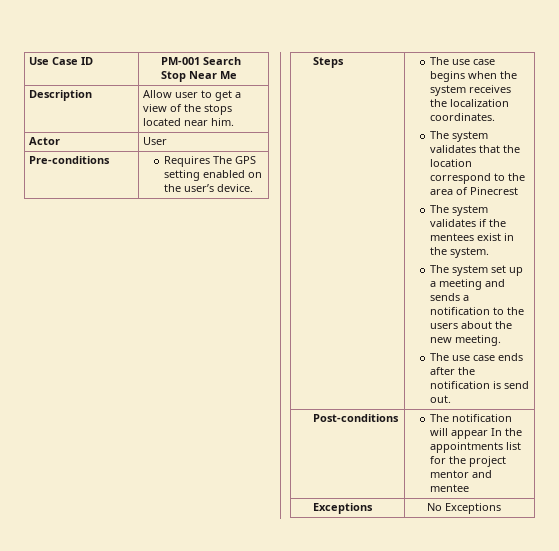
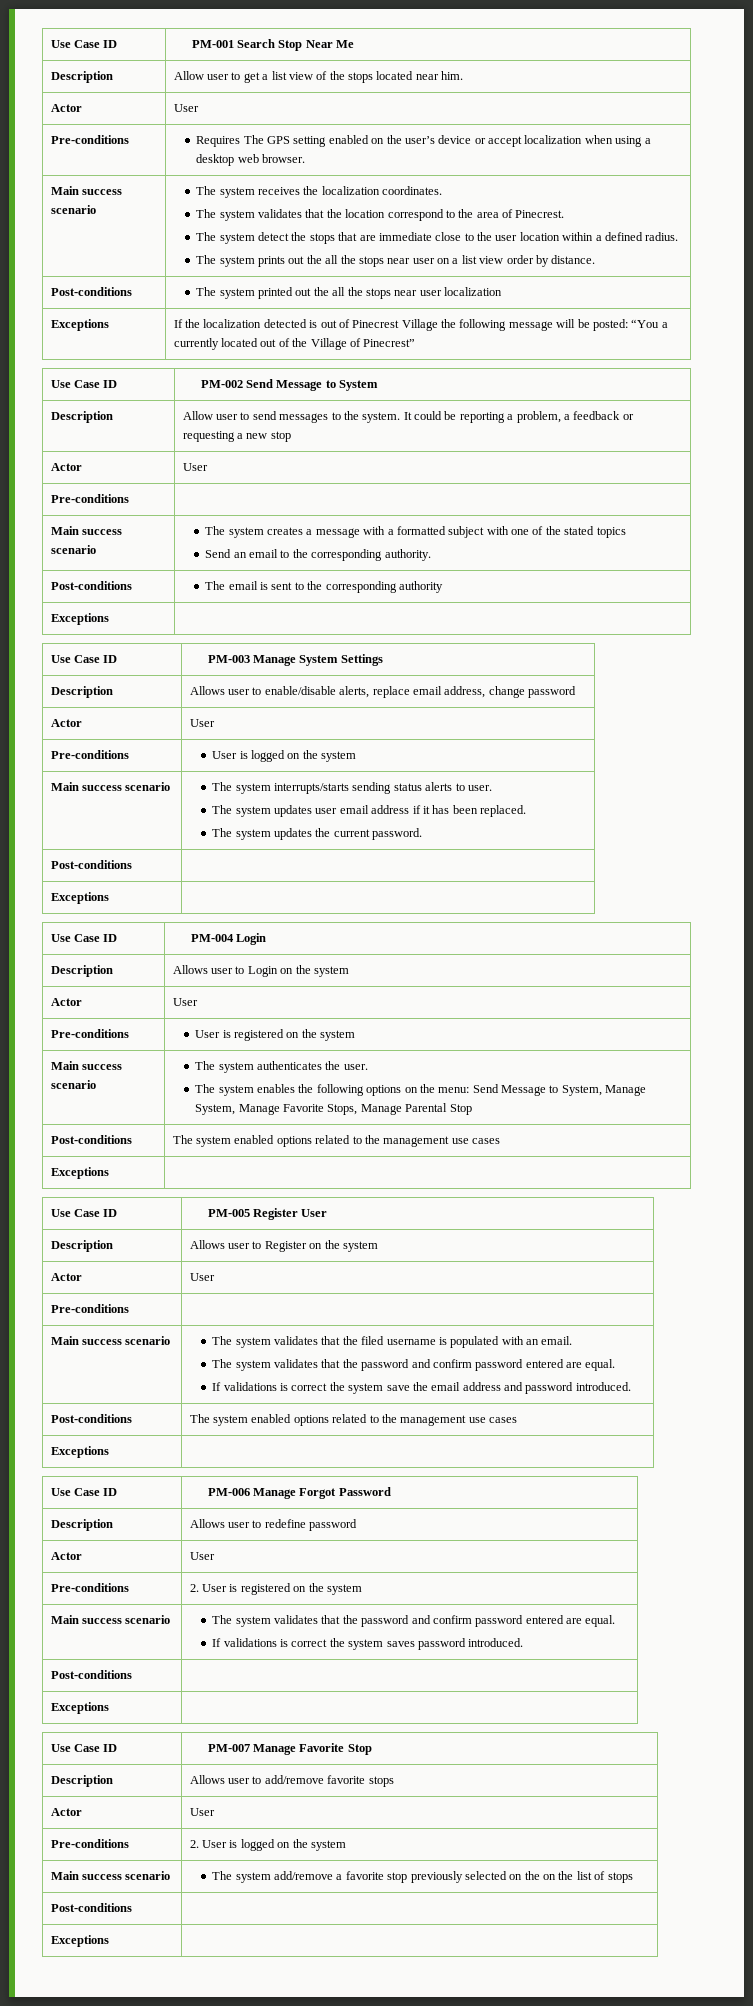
(242, 95) none -> [271,71,287,80] list
[217,184,254,192] [312,57,344,68] [430,57,496,65] [430,71,518,82] device. // Steps | The use case begins when the -> [438,135,651,147] [196,154,306,166] [50,186,122,195] [50,205,96,214] [196,186,217,195] device or accept localization when using a desktop web browser. // Main success scenario | The
[470,187,519,195] [430,205,489,216] [430,219,507,227] [430,233,515,241] [430,247,490,258] [430,265,524,276] [430,279,506,290] [430,293,470,301] [430,307,525,315] [430,321,513,329] [430,335,502,346] [430,353,524,361] [430,367,476,375] [430,381,530,389] [430,395,452,403] [312,414,399,422] [430,414,513,422] [430,428,523,439] [430,442,522,453] [430,456,507,467] [430,470,493,478] [430,484,470,492] [312,503,373,514] [426,503,501,514] Pinecrest // The system validates if the mentees exist in the system. // The system set up a meeting and sends a notification to the users about the new meeting. // The use case ends after the notification is send out. // Post-conditions | The notification will appear In the appointments list for the project mentor and mentee // Exceptions | No Exceptions -> [515,210,565,218] [196,232,679,244] [196,255,596,267] [50,287,132,296] [196,287,503,299] [50,319,109,331] [173,319,668,331] [173,338,416,350] [50,380,118,388] [200,379,378,391] [50,411,113,423] [182,411,634,423] [182,431,291,442] [50,463,82,471] [182,463,208,471] [50,494,129,503] [50,526,122,535] [50,545,96,554] [205,526,626,538] [205,549,431,561] [50,581,132,590] [205,581,443,593] [50,613,109,625] [50,655,118,663] [207,654,383,666] [50,686,113,698] [189,686,576,698] [50,719,82,727] [189,719,215,727] [50,750,129,759] [212,750,357,762] [50,782,171,791] [212,782,492,794] [212,805,527,817] [212,828,423,840] [50,860,132,869] [50,892,109,904] [50,934,118,942] [190,933,266,945] [50,965,113,977] [172,965,349,977] [50,998,82,1006] [172,998,198,1006] [50,1029,129,1038] [195,1029,356,1041] [50,1061,122,1070] [50,1080,96,1089] [195,1061,368,1073] [195,1084,647,1096] [195,1103,472,1115] [50,1135,132,1144] [172,1135,500,1147] [50,1167,109,1179] [50,1209,118,1217] [207,1208,328,1220] [50,1240,113,1252] [189,1240,378,1252] [50,1273,82,1281] [189,1273,215,1281] [50,1304,129,1313] [50,1336,171,1345] [212,1336,573,1348] [212,1359,616,1371] [212,1382,631,1394] [50,1414,132,1423] [189,1414,517,1426] [50,1446,109,1458] [50,1488,118,1496] [207,1487,391,1499] [50,1519,113,1531] [189,1519,358,1531] [50,1552,82,1560] [189,1552,215,1560] [50,1583,129,1592] [189,1583,362,1595] [50,1615,171,1624] [212,1615,616,1627] [212,1638,524,1650] [50,1670,132,1679] [50,1702,109,1714] [50,1744,118,1752] [207,1743,372,1755] [50,1775,113,1787] [189,1775,394,1787] [50,1808,82,1816] [189,1808,215,1816] [50,1839,129,1848] [189,1839,346,1851] [50,1871,171,1880] [212,1871,633,1883] [50,1903,132,1912] [50,1935,109,1947] Pinecrest. // The system detect the stops that are immediate close to the user location within a defined radius. // The system prints out the all the stops near user on a list view order by distance. // Post-conditions | The system printed out the all the stops near user localization // Exceptions | If the localization detected is out of Pinecrest Village the following message will be posted: “You a currently located out of the Village of Pinecrest” // Use Case ID | PM-002 Send Message to System // Description | Allow user to send messages to the system. It could be reporting a problem, a feedback or requesting a new stop // Actor | User // Pre-conditions | // Main success scenario | The system creates a message with a formatted subject with one of the stated topics // Send an email to the corresponding authority. // Post-conditions | The email is sent to the corresponding authority // Exceptions | // Use Case ID | PM-003 Manage System Settings // Description | Allows user to enable/disable alerts, replace email address, change password // Actor | User // Pre-conditions | User is logged on the system // Main success scenario | The system interrupts/starts sending status alerts to user. // The system updates user email address if it has been replaced. // The system updates the current password. // Post-conditions | // Exceptions | // Use Case ID | PM-004 Login // Description | Allows user to Login on the system // Actor | User // Pre-conditions | User is registered on the system // Main success scenario | The system authenticates the user. // The system enables the following options on the menu: Send Message to System, Manage System, Manage Favorite Stops, Manage Parental Stop // Post-conditions | The system enabled options related to the management use cases // Exceptions | // Use Case ID | PM-005 Register User // Description | Allows user to Register on the system // Actor | User // Pre-conditions | // Main success scenario | The system validates that the filed username is populated with an email. // The system validates that the password and confirm password entered are equal. // If validations is correct the system save the email address and password introduced. // Post-conditions | The system enabled options related to the management use cases // Exceptions | // Use Case ID | PM-006 Manage Forgot Password // Description | Allows user to redefine password // Actor | User // Pre-conditions | 2. User is registered on the system // Main success scenario | The system validates that the password and confirm password entered are equal. // If validations is correct the system saves password introduced. // Post-conditions | // Exceptions | // Use Case ID | PM-007 Manage Favorite Stop // Description | Allows user to add/remove favorite stops // Actor | User // Pre-conditions | 2. User is logged on the system // Main success scenario | The system add/remove a favorite stop previously selected on the on the list of stops // Post-conditions | // Exceptions |

